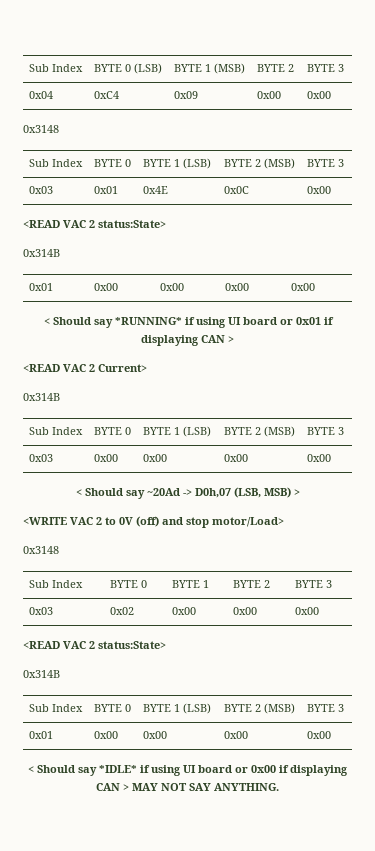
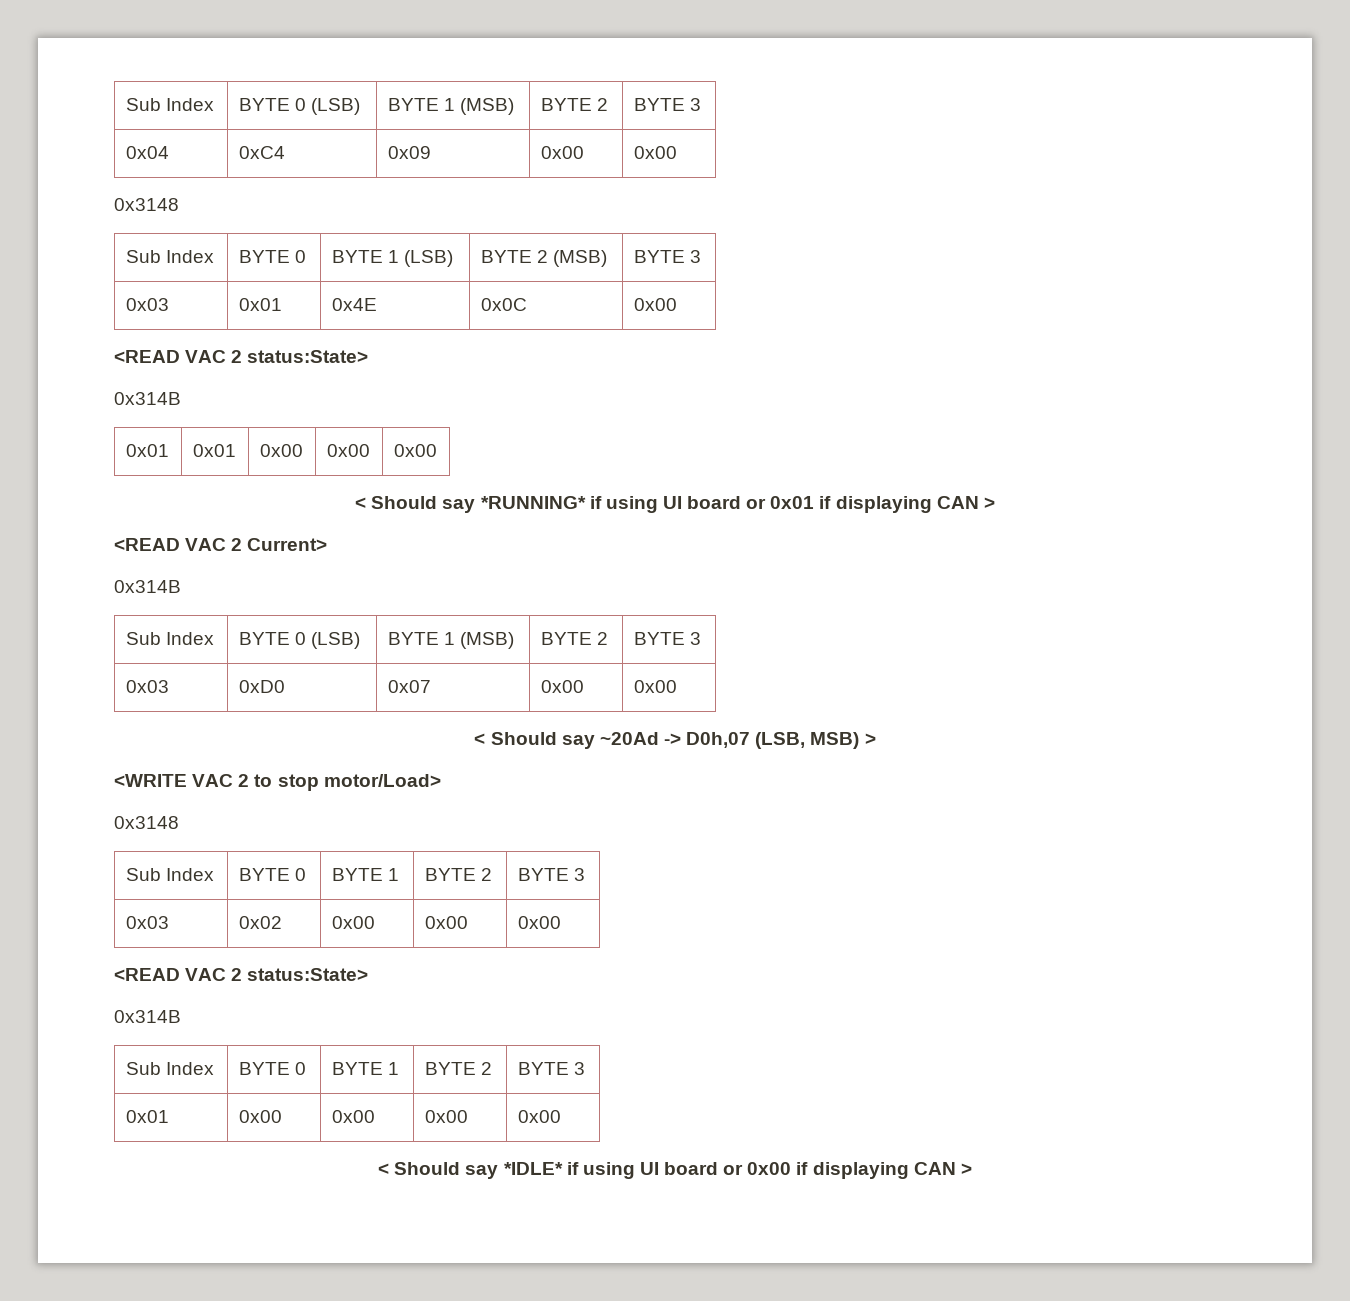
[93,283,118,291] 0x00 -> [192,444,236,457] 0x01
[142,426,211,437] [223,426,295,437] [306,427,344,435] [28,454,53,462] [93,454,118,462] [142,454,167,462] | BYTE 1 (LSB) | BYTE 2 (MSB) | BYTE 3 // 0x03 | 0x00 | 0x00 -> [310,632,360,649] [387,632,514,649] [540,632,608,645] [633,632,701,645] [125,680,169,693] [238,680,285,693] [387,680,431,693] (LSB) | BYTE 1 (MSB) | BYTE 2 | BYTE 3 // 0x03 | 0xD0 | 0x07
[119,516,183,527] 0V (off) and -> (273, 780) none
[182,703,211,714] [223,703,295,714] (LSB) | BYTE 2 (MSB) -> [424,1062,492,1075] | BYTE 2
[132,783,279,791] MAY NOT SAY ANYTHING. -> (972, 1169) none

